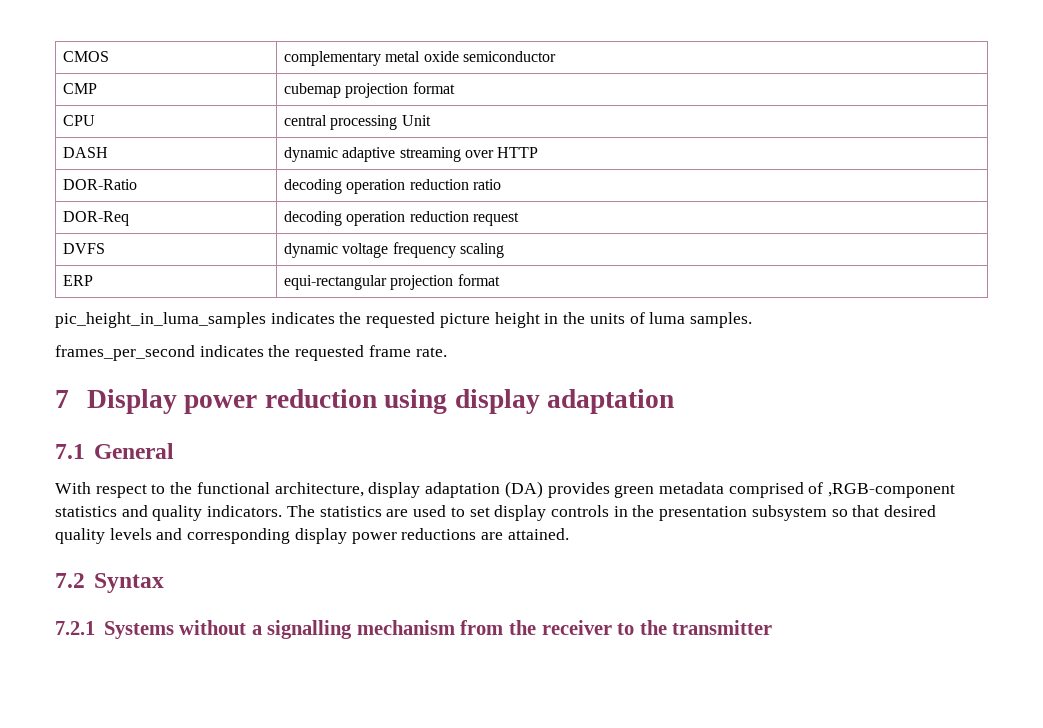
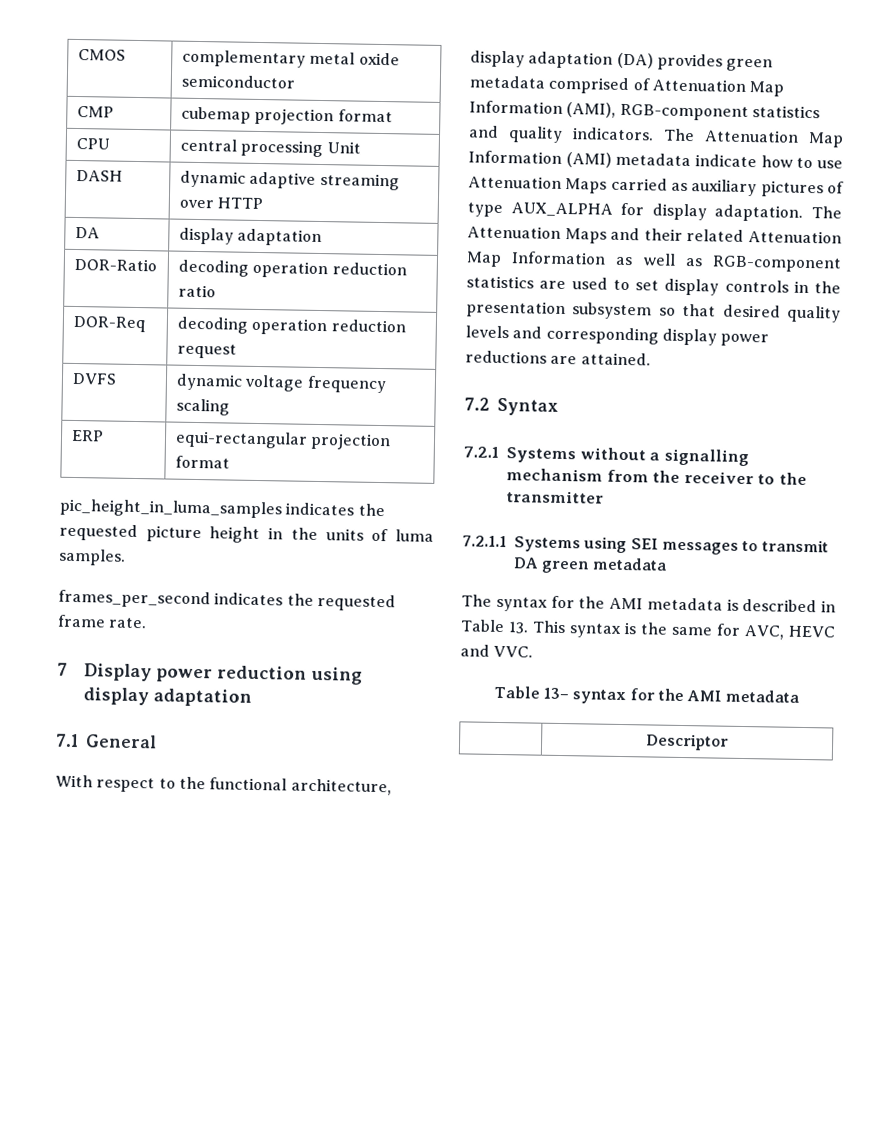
(539, 152) none -> [74,226,100,239] [178,227,323,247] // DA | display adaptation
[828,483,956,498] ,RGB-component -> [651,78,785,97] [469,100,749,122] Attenuation Map Information (AMI), RGB-component
(315, 511) none -> [704,129,844,148] [468,150,844,169] [468,175,844,198] [467,202,842,222] [467,225,842,244] [466,251,842,273] Attenuation Map Information (AMI) metadata indicate how to use Attenuation Maps carried as auxiliary pictures of type AUX_ALPHA for display adaptation. The Attenuation Maps and their related Attenuation Map Information as well as RGB-component
(773, 627) none -> [462,535,829,555] [513,557,668,574] [461,594,836,613] [460,619,836,640] [460,644,534,658] [493,685,801,705] [645,733,729,751] // 7.2.1.1 Systems using SEI messages to transmit DA green metadata // The syntax for the AMI metadata is described in Table 13. This syntax is the same for AVC, HEVC and VVC. // Table 13– syntax for the AMI metadata // | Descriptor

